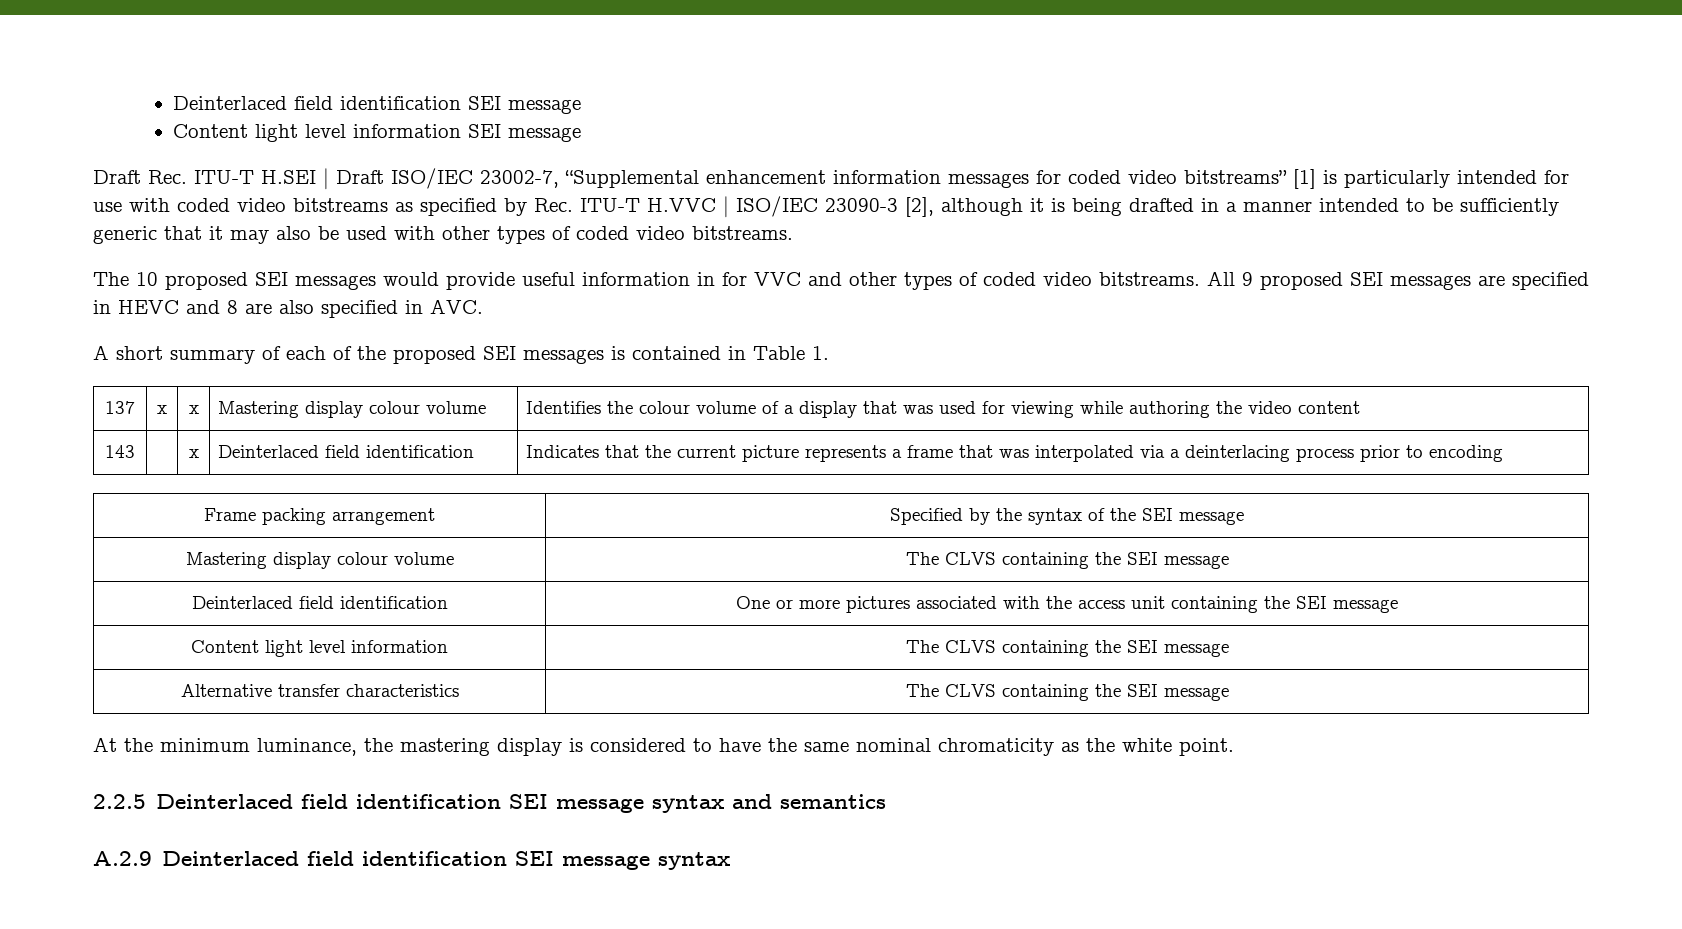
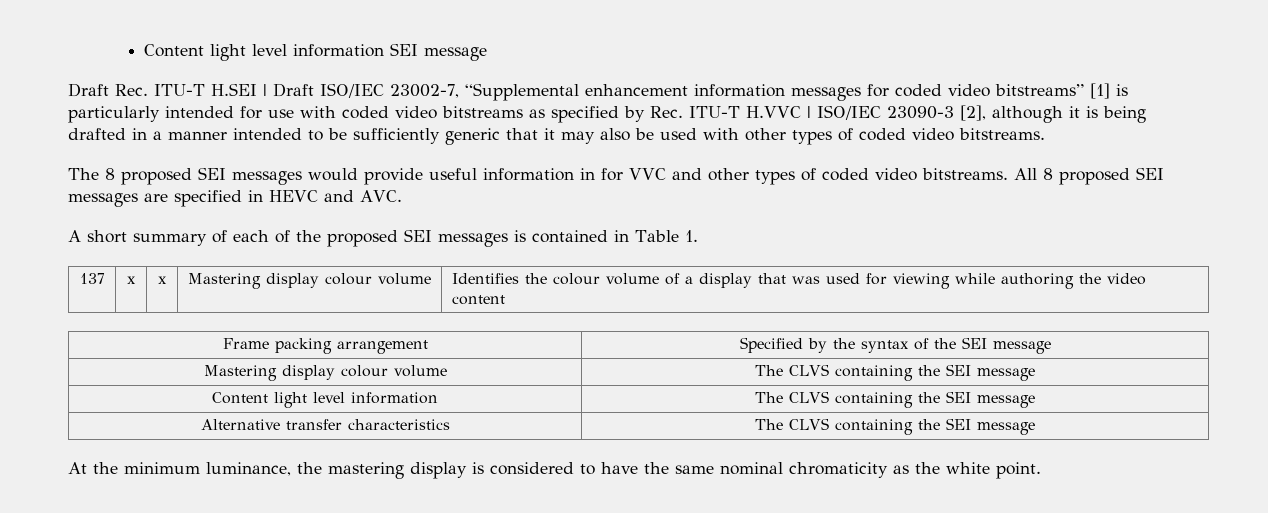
[173,96,582,114] Deinterlaced field identification SEI message // -> (144, 50) none
[136,272,158,286] 10 -> [105,168,115,180] 8
[1242,272,1253,286] 9 -> [1043,168,1053,180] 8
[227,300,423,318] 8 are also specified in -> (354, 196) none
[105,445,135,458] [188,449,199,458] [218,445,475,458] [526,445,1504,462] // 143 | | x | Deinterlaced field identification | Indicates that the current picture represents a frame that was interpolated via a deinterlacing process prior to encoding -> (505, 300) none
[191,596,448,609] [736,596,1398,613] // Deinterlaced field identification | One or more pictures associated with the access unit containing the SEI message -> (1035, 374) none
[93,794,887,813] [93,851,731,870] // 2.2.5 Deinterlaced field identification SEI message syntax and semantics // A.2.9 Deinterlaced field identification SEI message syntax -> (1041, 470) none

